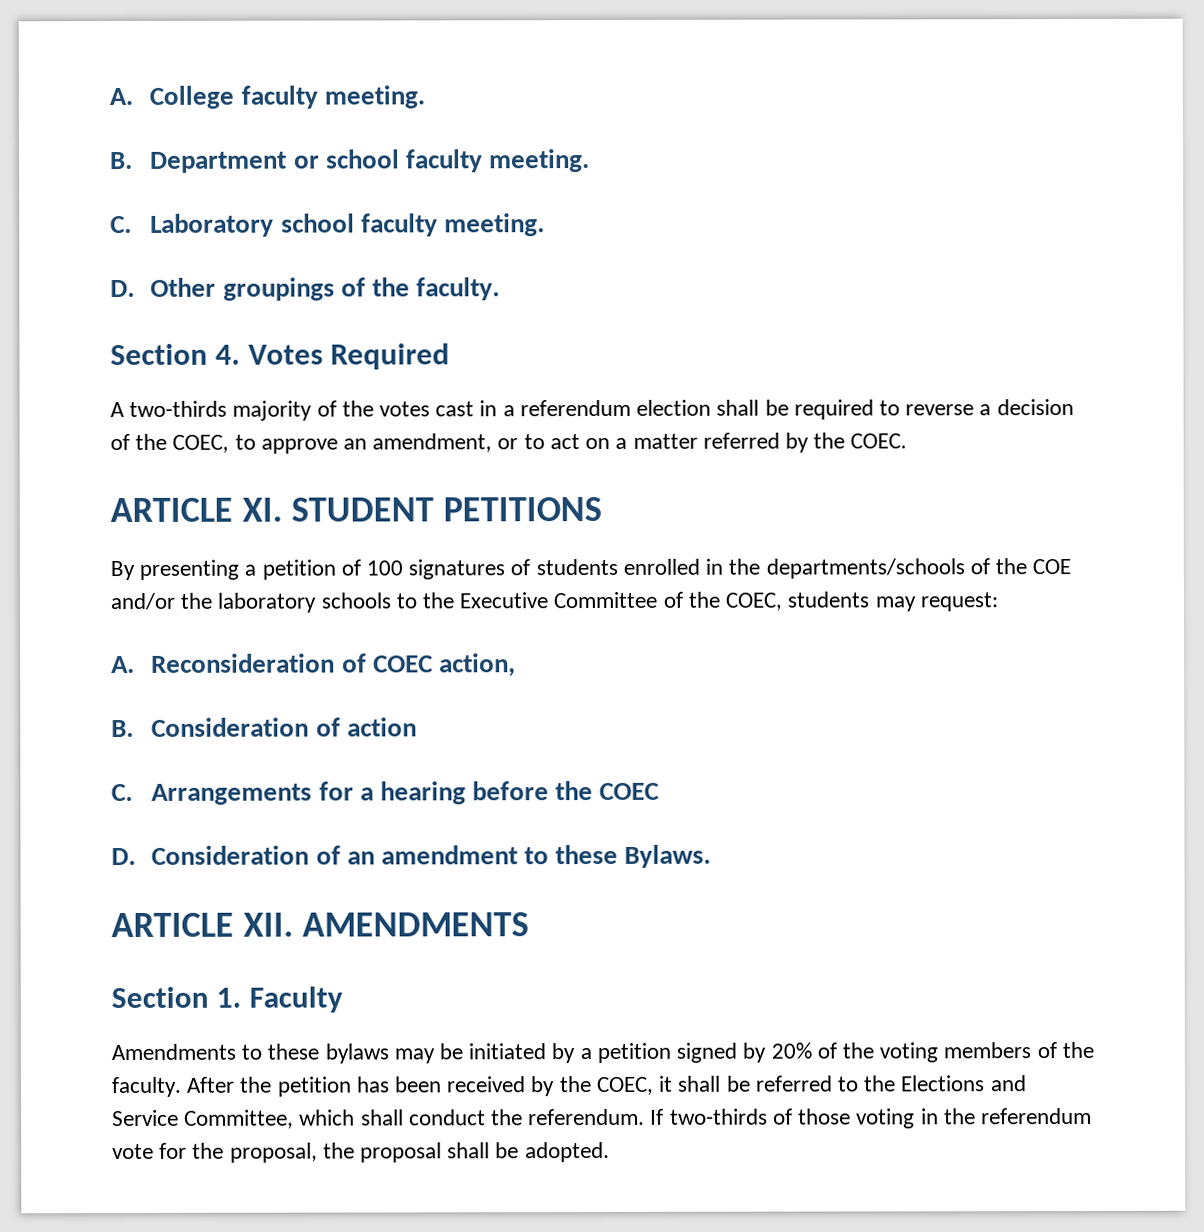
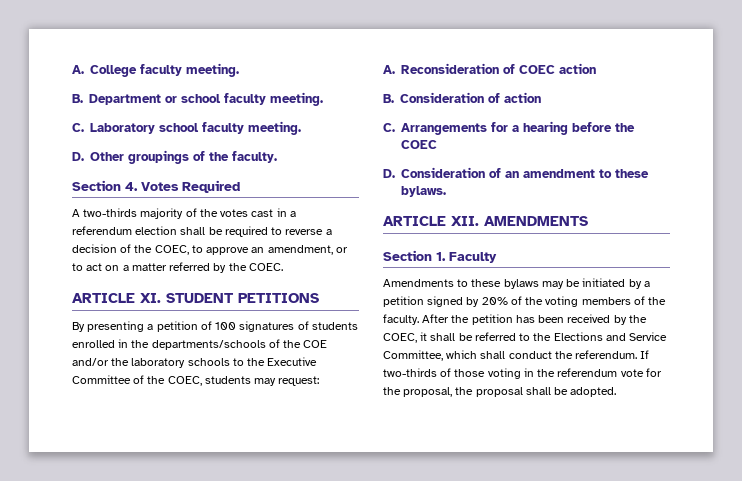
[438,653,516,677] action, -> [559,63,596,74] action
[624,844,712,868] Bylaws. -> [401,186,446,197] bylaws.

